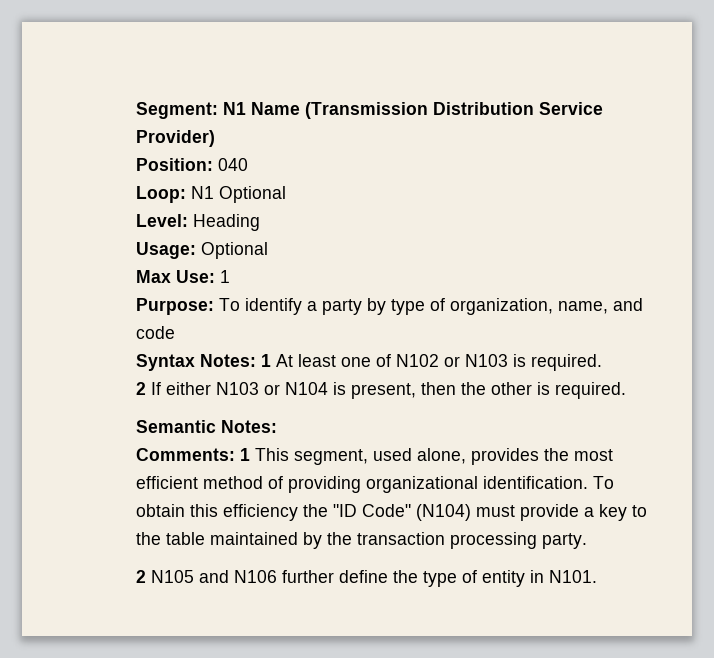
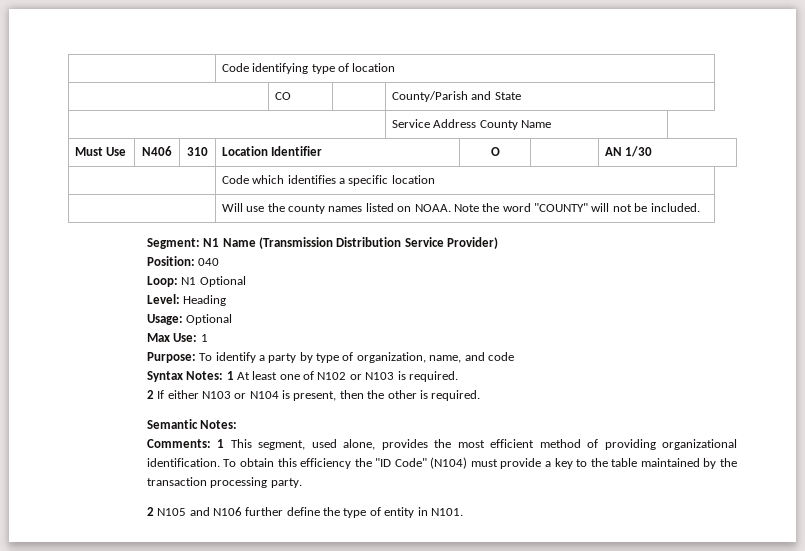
(135, 110) none -> [221,63,396,74] [274,92,291,100] [391,91,521,102] [391,119,552,130] [74,147,127,156] [142,146,172,156] [187,147,208,156] [221,146,323,156] [490,147,500,156] [604,146,653,157] [221,175,435,186] [221,203,700,214] | Code identifying type of location // | CO | | County/Parish and State // | Service Address County Name // Must Use | N406 | 310 | Location Identifier | O | | AN 1/30 // | Code which identifies a specific location // | Will use the county names listed on NOAA. Note the word "COUNTY" will not be included. //

